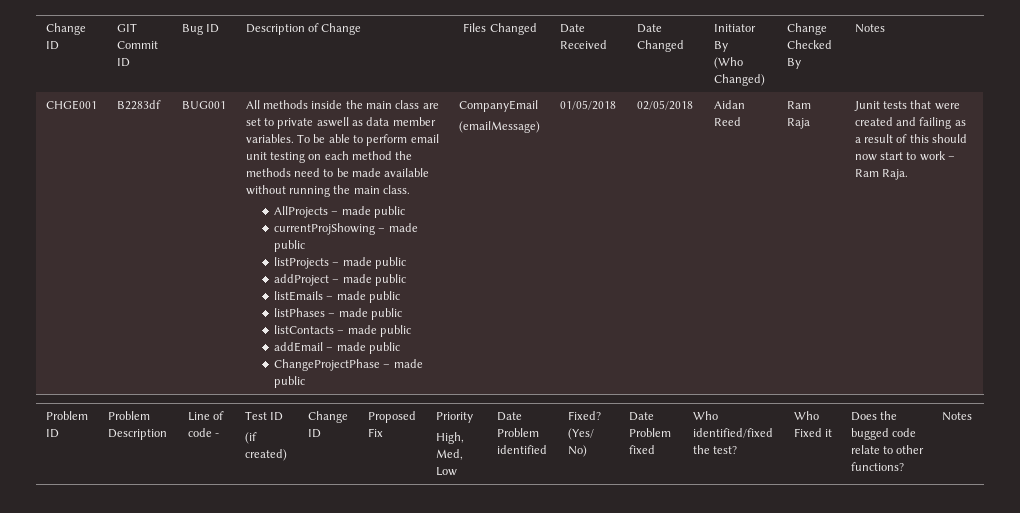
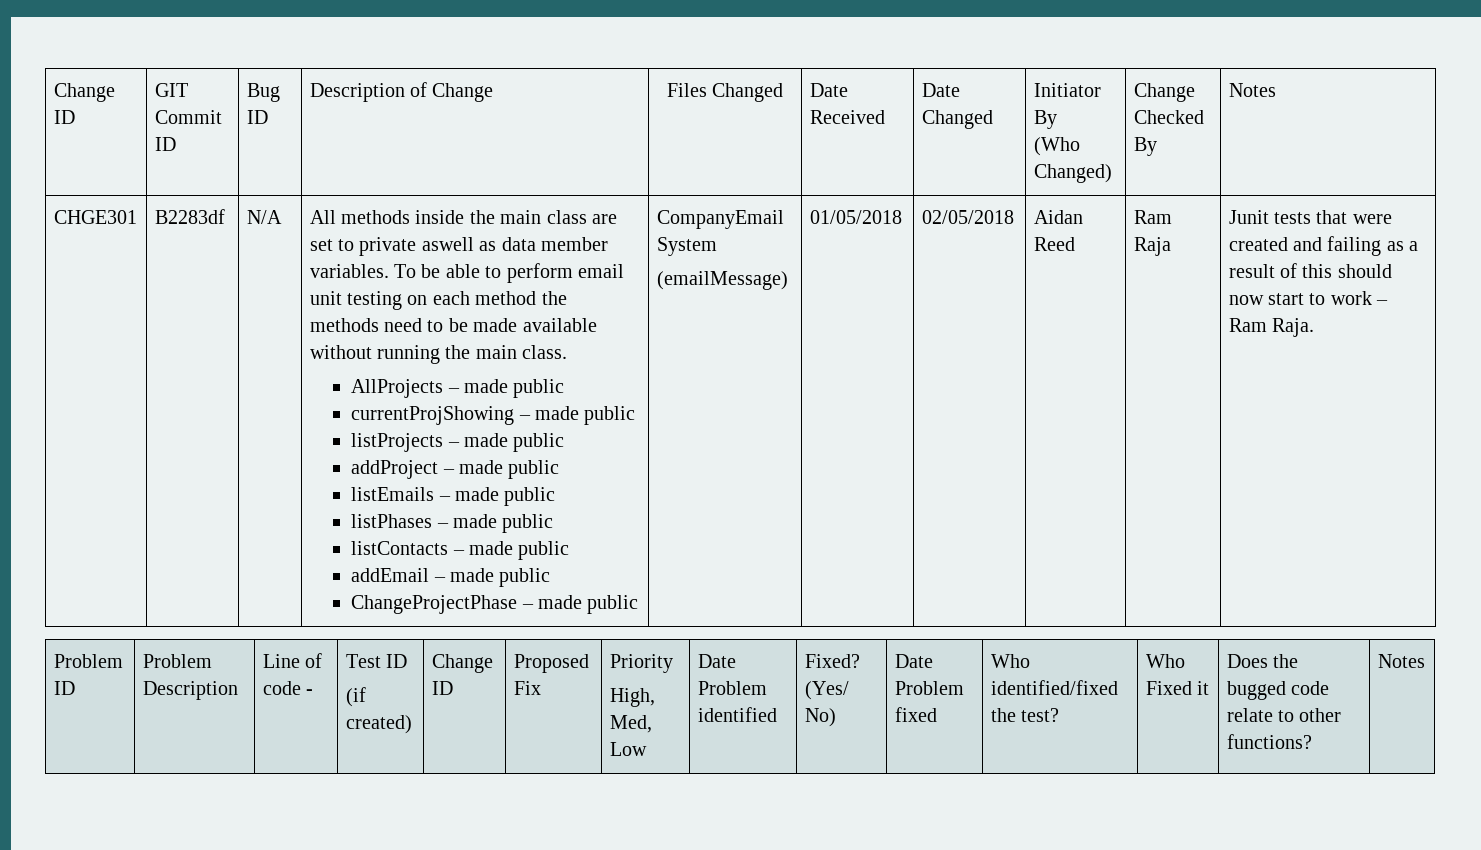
[45,100,97,110] CHGE001 -> [53,210,137,224] CHGE301
[181,101,226,109] BUG001 -> [246,210,282,224] N/A
(538, 106) none -> [656,237,717,256] System

